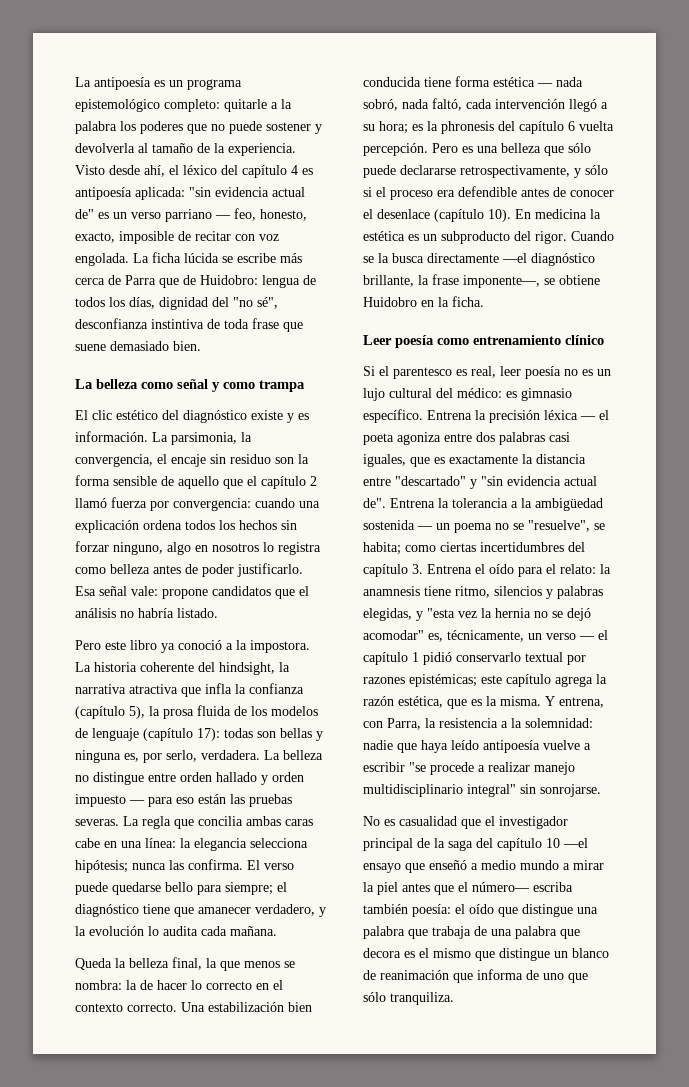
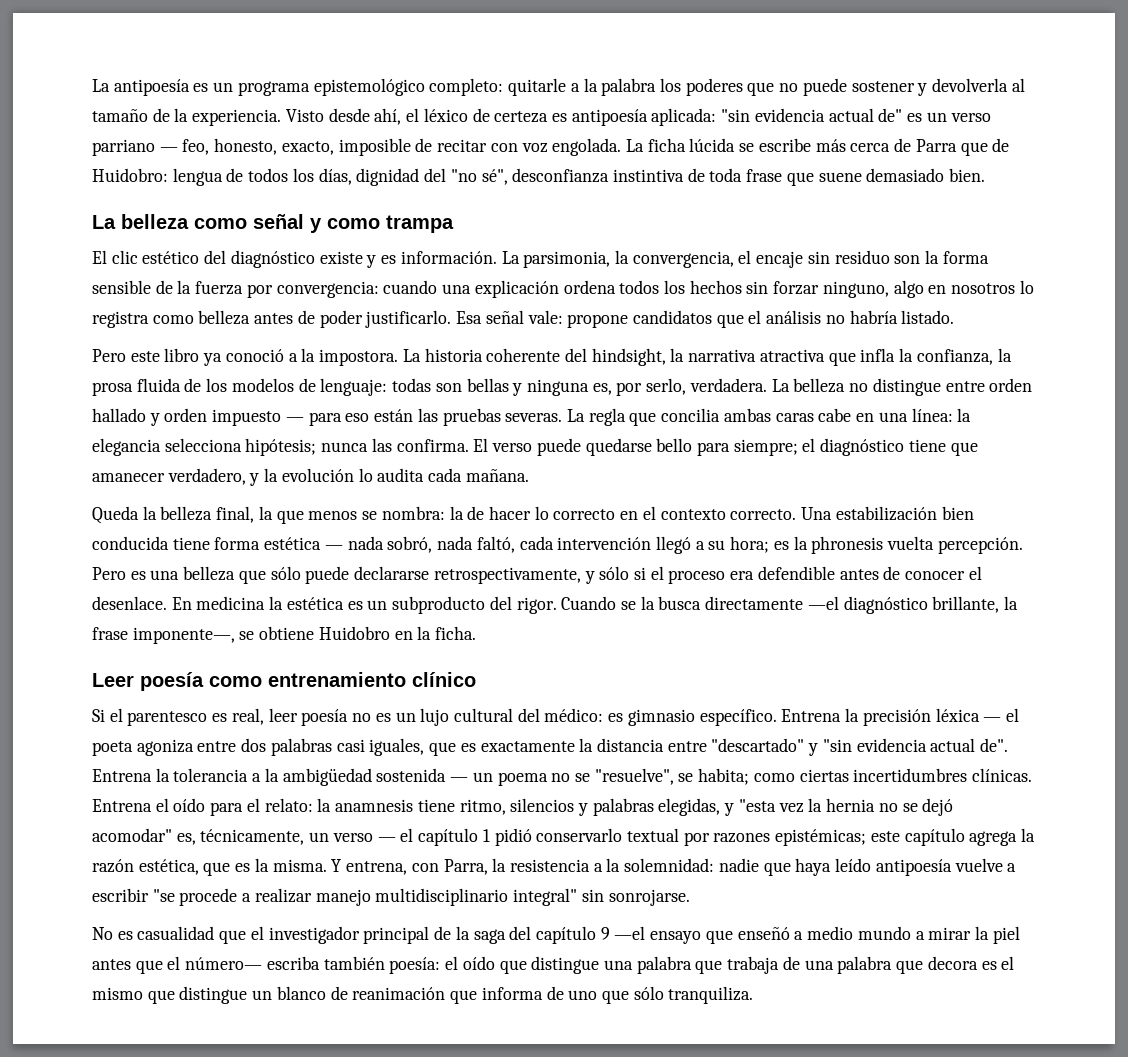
[221,165,298,178] del capítulo 4 -> [472,108,549,123] de certeza
[178,476,317,489] [75,498,107,508] aquello que el capítulo 2 llamó -> [177,280,192,294] la
[249,683,304,694] [75,706,145,719] confianza (capítulo 5), -> [916,349,993,365] confianza,
[92,728,220,741] lenguaje (capítulo 17): -> [320,378,388,396] lenguaje:
[498,121,575,134] del capítulo 6 -> (884, 545) none
[377,209,511,222] desenlace (capítulo 10). -> [92,596,167,610] desenlace.
[568,542,585,552] [363,564,423,577] del capítulo 3. -> [972,768,1033,782] clínicas.
[546,838,560,848] 10 -> [600,927,610,940] 9

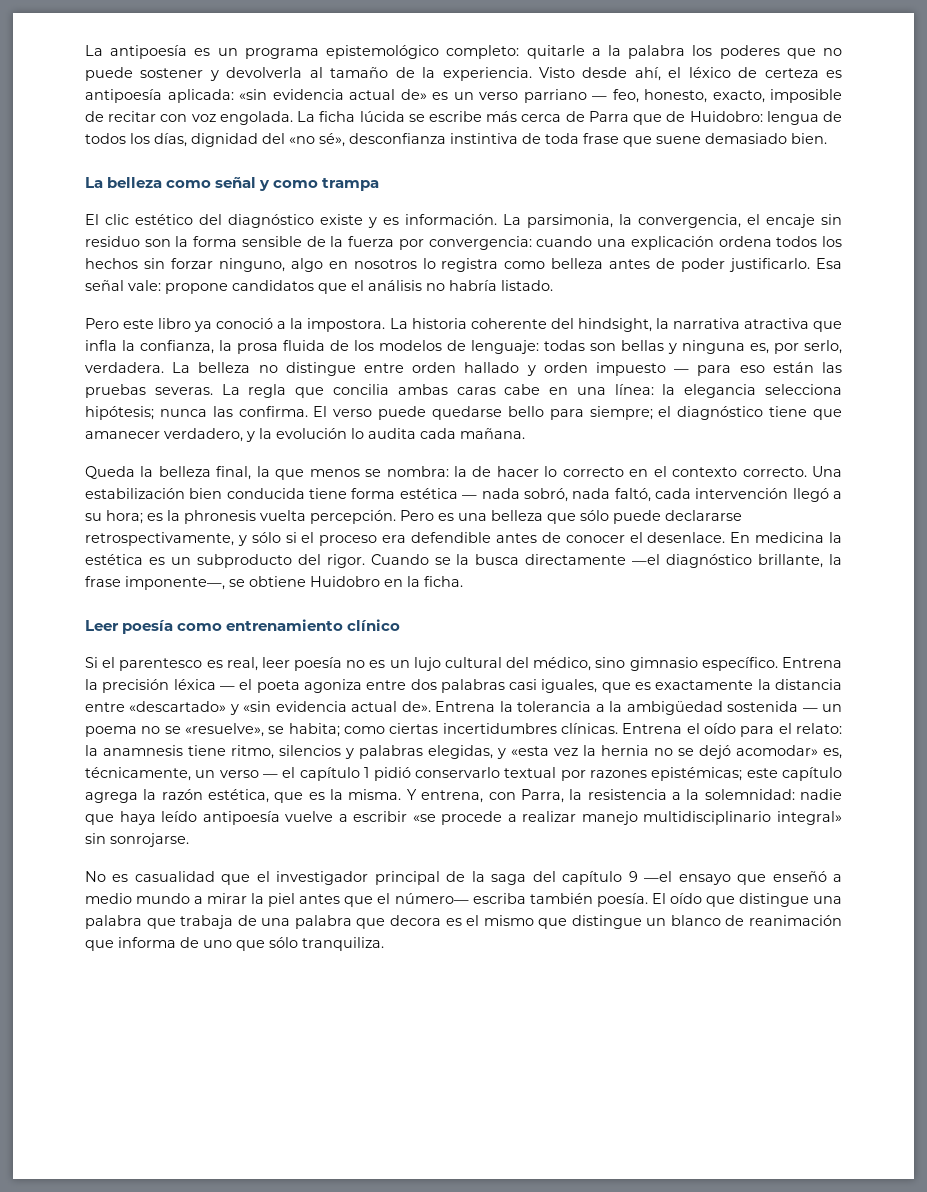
[721,108,903,122] "sin evidencia actual de" -> [239,89,427,100] «sin evidencia actual de»
[450,169,508,185] "no sé", -> [289,133,345,147] «no sé»,
[544,708,624,722] médico: es -> [533,657,626,671] médico, sino
[711,738,1009,756] "descartado" y "sin evidencia actual de". -> [129,701,431,715] «descartado» y «sin evidencia actual de».
[594,768,674,785] "resuelve", -> [185,723,264,737] «resuelve»,
[738,799,776,812] "esta -> [511,746,549,756] «esta
[92,828,172,842] acomodar" -> [736,745,818,756] acomodar»
[152,889,175,902] "se -> [412,814,436,822] «se
[513,888,578,906] integral" -> [777,811,843,825] integral»
[389,956,459,974] poesía: el -> [596,893,666,907] poesía. El

